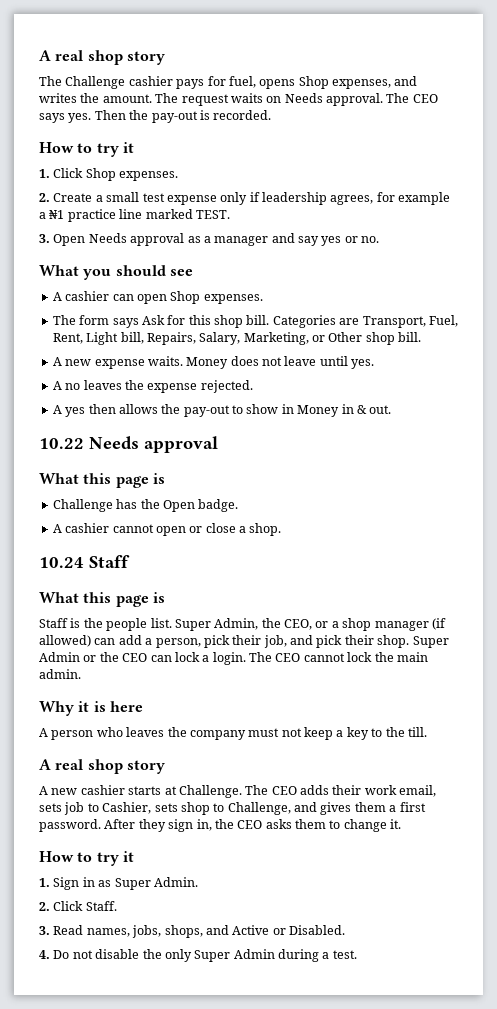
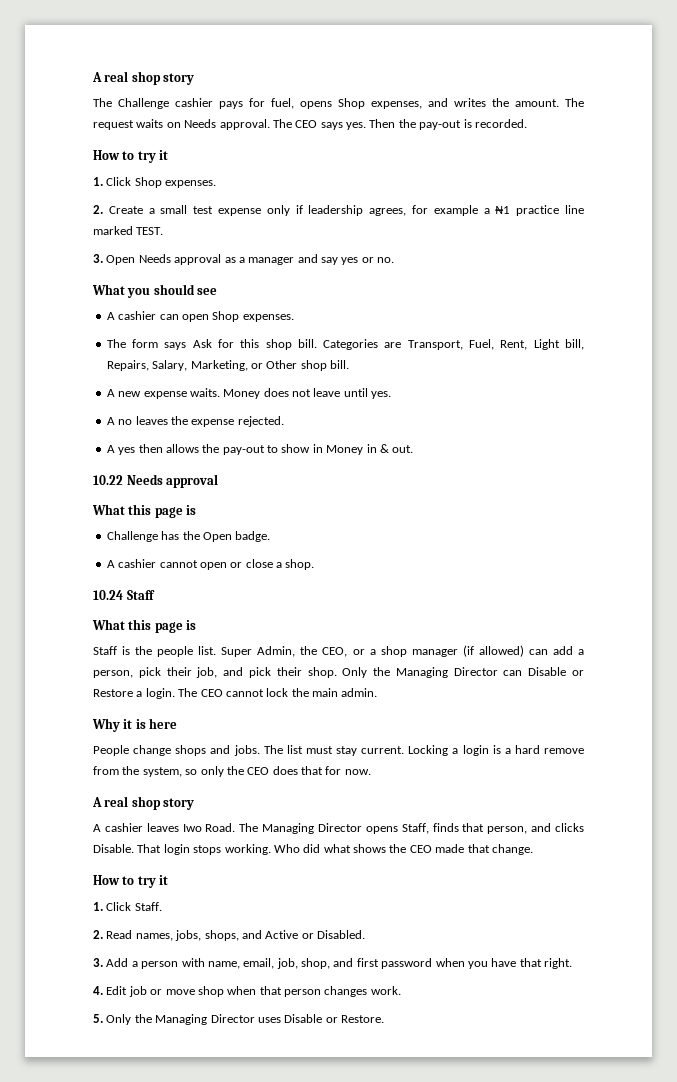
[412,636,449,648] [39,652,200,662] Super Admin or the CEO can lock -> [342,667,584,678] [93,689,133,697] Only the Managing Director can Disable or Restore
[39,727,427,740] A person who leaves the company must not keep a key to the till. -> [93,745,584,756] [93,766,371,777] People change shops and jobs. The list must stay current. Locking a login is a hard remove from the system, so only the CEO does that for now.
[51,785,437,798] [39,802,426,815] [39,819,402,832] [39,851,134,866] [39,877,198,890] [39,902,50,911] new cashier starts at Challenge. The CEO adds their work email, sets job to Cashier, sets shop to Challenge, and gives them a first password. After they sign in, the CEO asks them to change it. // How to try it // 1. Sign in as Super Admin. // 2. -> [104,823,584,834] [93,844,533,855] [93,875,169,888] [93,902,103,911] cashier leaves Iwo Road. The Managing Director opens Staff, finds that person, and clicks Disable. That login stops working. Who did what shows the CEO made that change. // How to try it // 1.
[39,926,50,935] 3. -> [93,930,103,939] 2.
[39,949,357,962] 4. Do not disable the only Super Admin during a test. -> [93,958,572,969] [93,986,401,997] [93,1014,384,1025] 3. Add a person with name, email, job, shop, and first password when you have that right. // 4. Edit job or move shop when that person changes work. // 5. Only the Managing Director uses Disable or Restore.

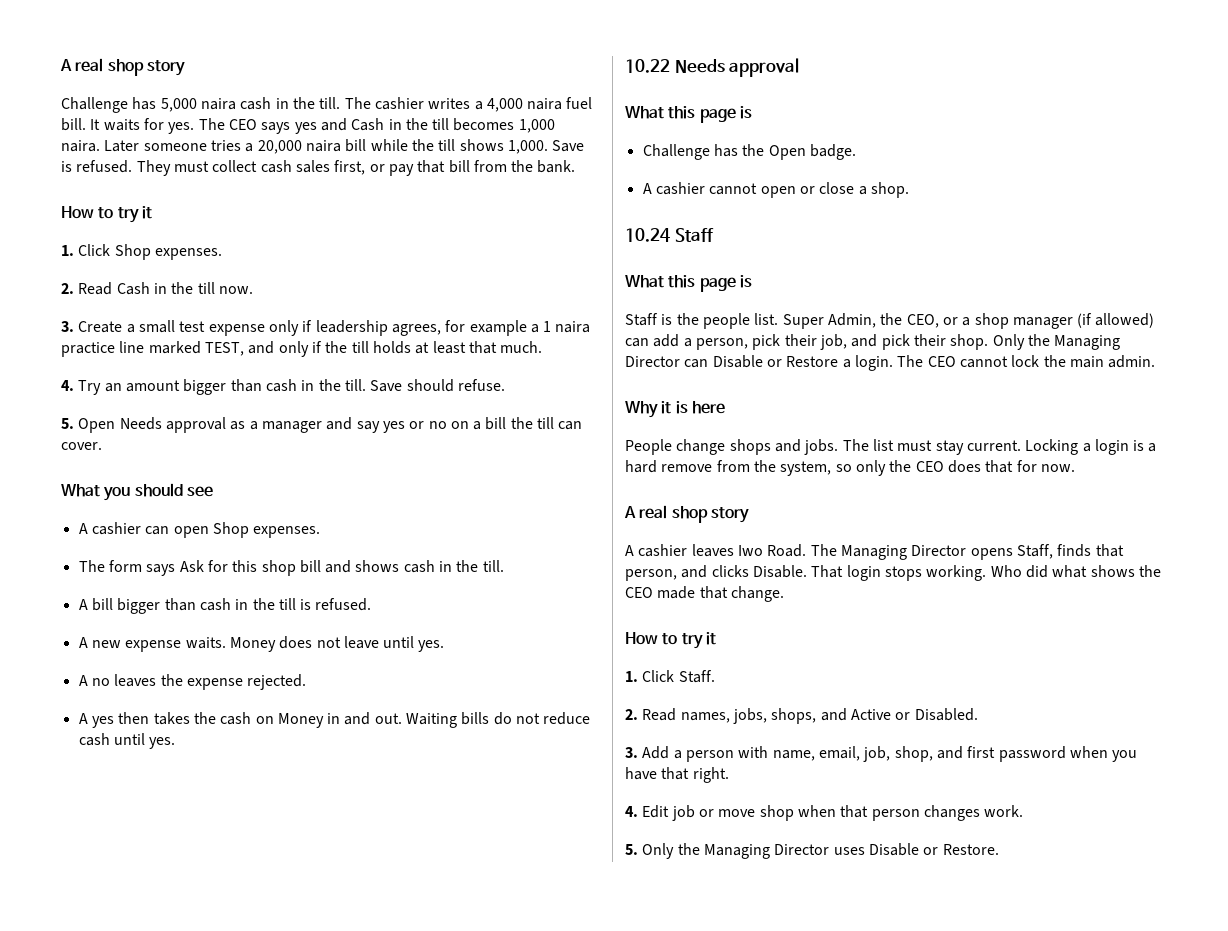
[92,71,195,85] [93,98,584,109] [93,119,527,130] A real shop story // The Challenge cashier pays for fuel, opens Shop expenses, and writes the amount. The request waits on Needs approval. The CEO says yes. Then the pay-out is recorded. -> [60,58,185,76] [61,97,593,113] [61,118,555,134] [61,139,585,154] [61,160,576,176] A real shop story // Challenge has 5,000 naira cash in the till. The cashier writes a 4,000 naira fuel bill. It waits for yes. The CEO says yes and Cash in the till becomes 1,000 naira. Later someone tries a 20,000 naira bill while the till shows 1,000. Save is refused. They must collect cash sales first, or pay that bill from the bank.
(103, 209) none -> [78,282,253,295] [61,321,74,332] Read Cash in the till now. // 3.
[495,206,511,214] ₦1 -> [543,321,591,333] 1 naira
[136,227,164,235] [93,254,103,263] TEST. // 3. -> [204,341,543,357] [61,379,505,395] [61,418,74,429] TEST, and only if the till holds at least that much. // 4. Try an amount bigger than cash in the till. Save should refuse. // 5.
[377,257,395,263] no. -> [428,417,583,430] [61,442,102,450] no on a bill the till can cover.
[297,339,584,350] [106,360,349,371] bill. Categories are Transport, Fuel, Rent, Light bill, Repairs, Salary, Marketing, or Other shop bill. -> [299,560,504,573] [78,598,372,614] bill and shows cash in the till. // A bill bigger than cash in the till is refused.
[165,444,323,455] allows the pay-out to show in -> [153,712,274,725] takes the cash on
[379,444,389,453] & -> [344,712,371,725] and
(414, 449) none -> [406,712,591,728] [78,733,176,749] Waiting bills do not reduce cash until yes.

